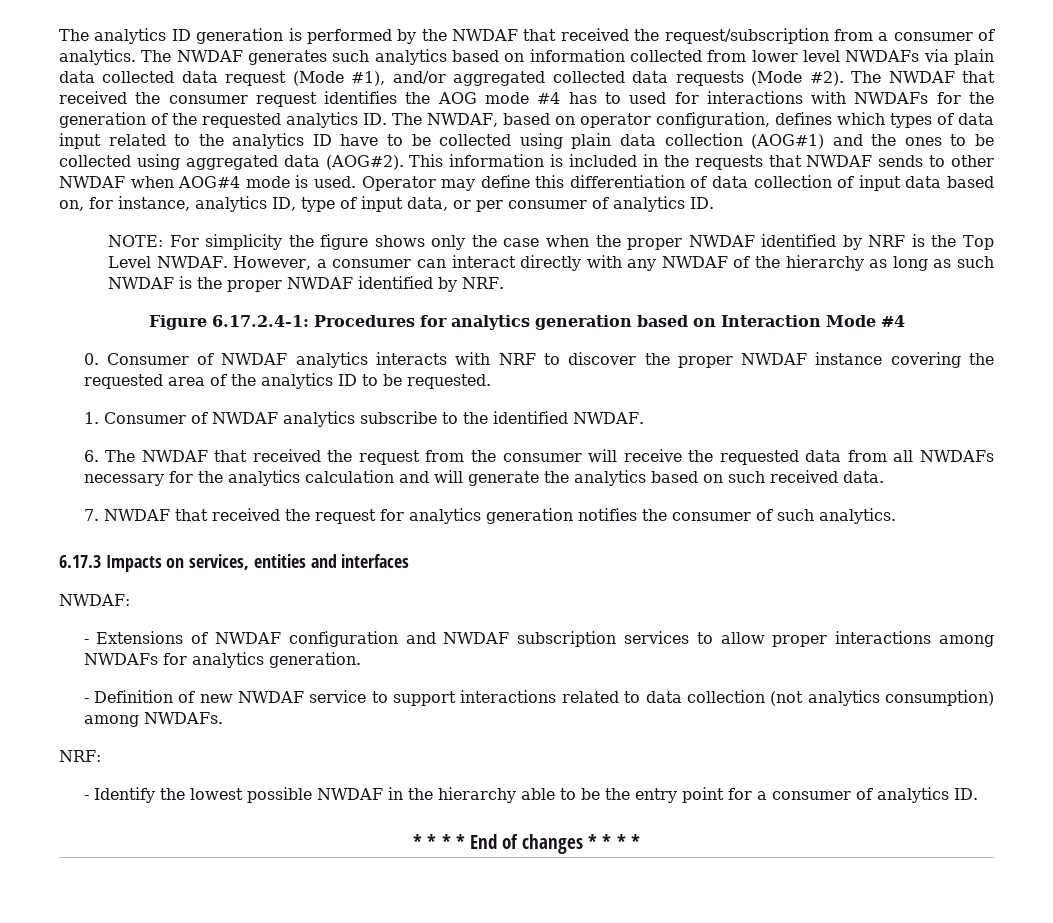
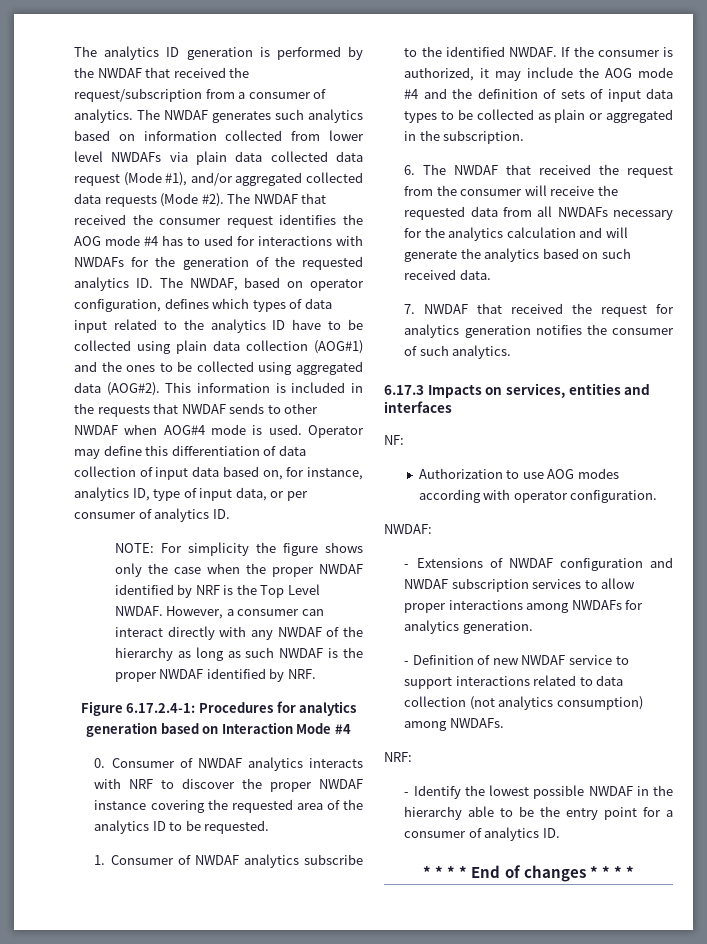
(644, 418) none -> [561,46,673,57] [404,67,673,81] [404,88,673,102] [404,109,673,123] [404,130,525,144] If the consumer is authorized, it may include the AOG mode #4 and the definition of sets of input data types to be collected as plain or aggregated in the subscription.
(410, 561) none -> [384,435,404,445] [418,468,619,479] [418,489,658,503] // NF: // Authorization to use AOG modes according with operator configuration.

